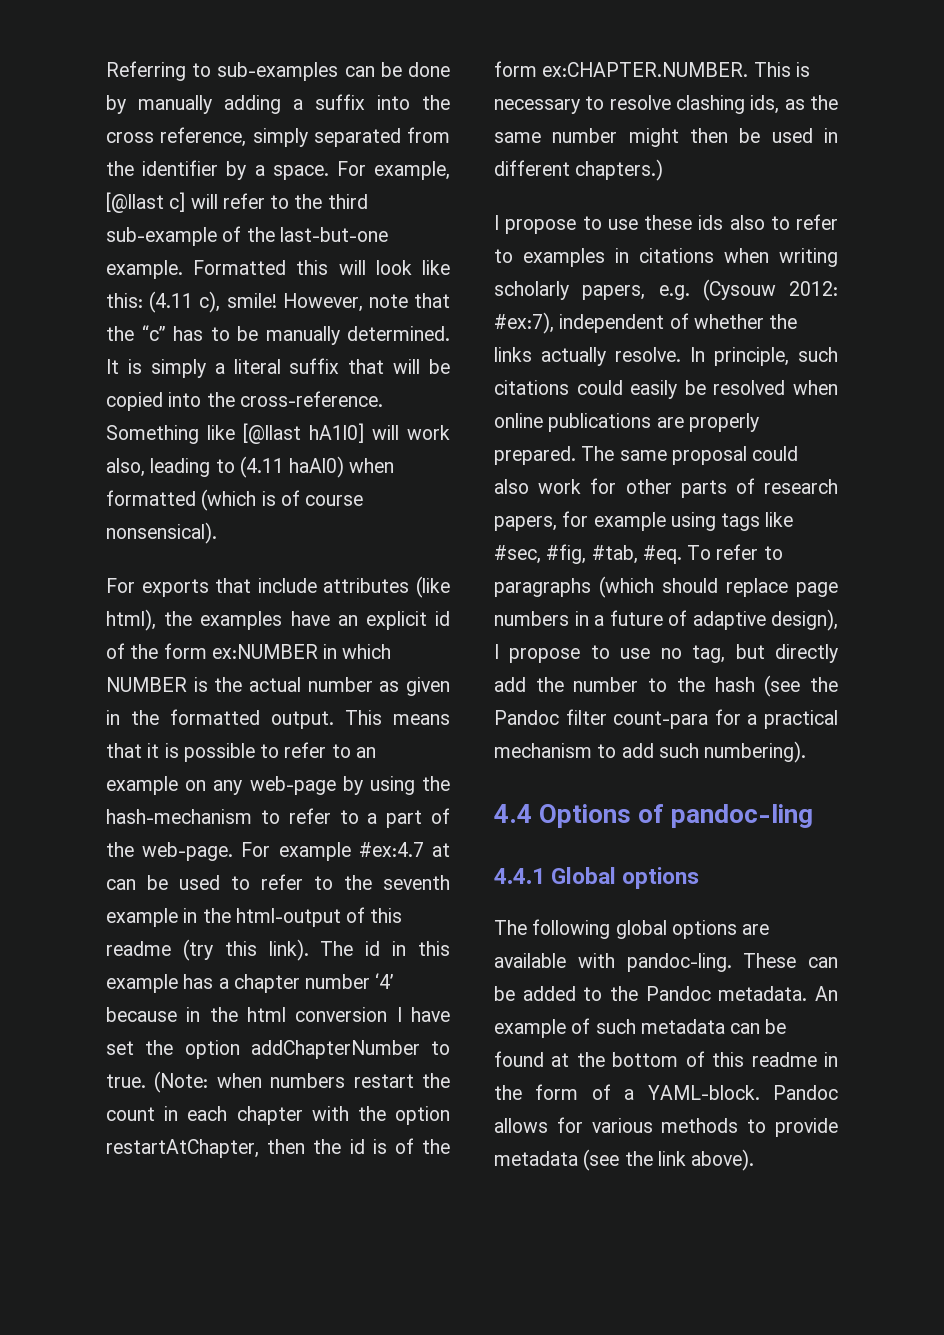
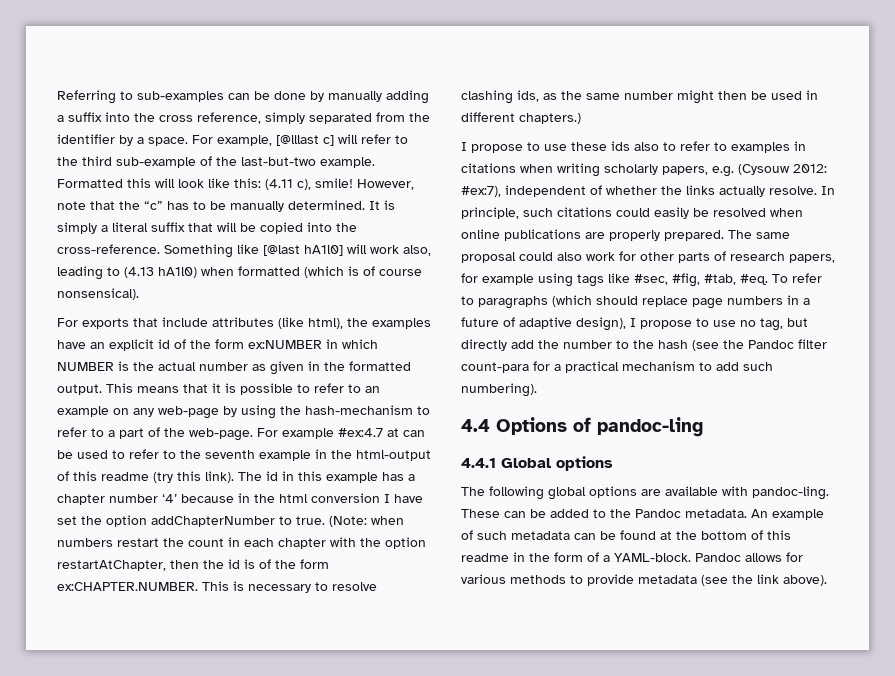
[106,192,164,213] [@llast -> [276,135,319,146] [@lllast
[279,227,388,242] last-but-one -> [241,157,316,166] last-but-two
[243,423,301,444] [@llast -> [263,245,300,256] [@last
[239,456,345,478] (4.11 haAl0) -> [124,267,197,278] (4.13 hA1l0)

